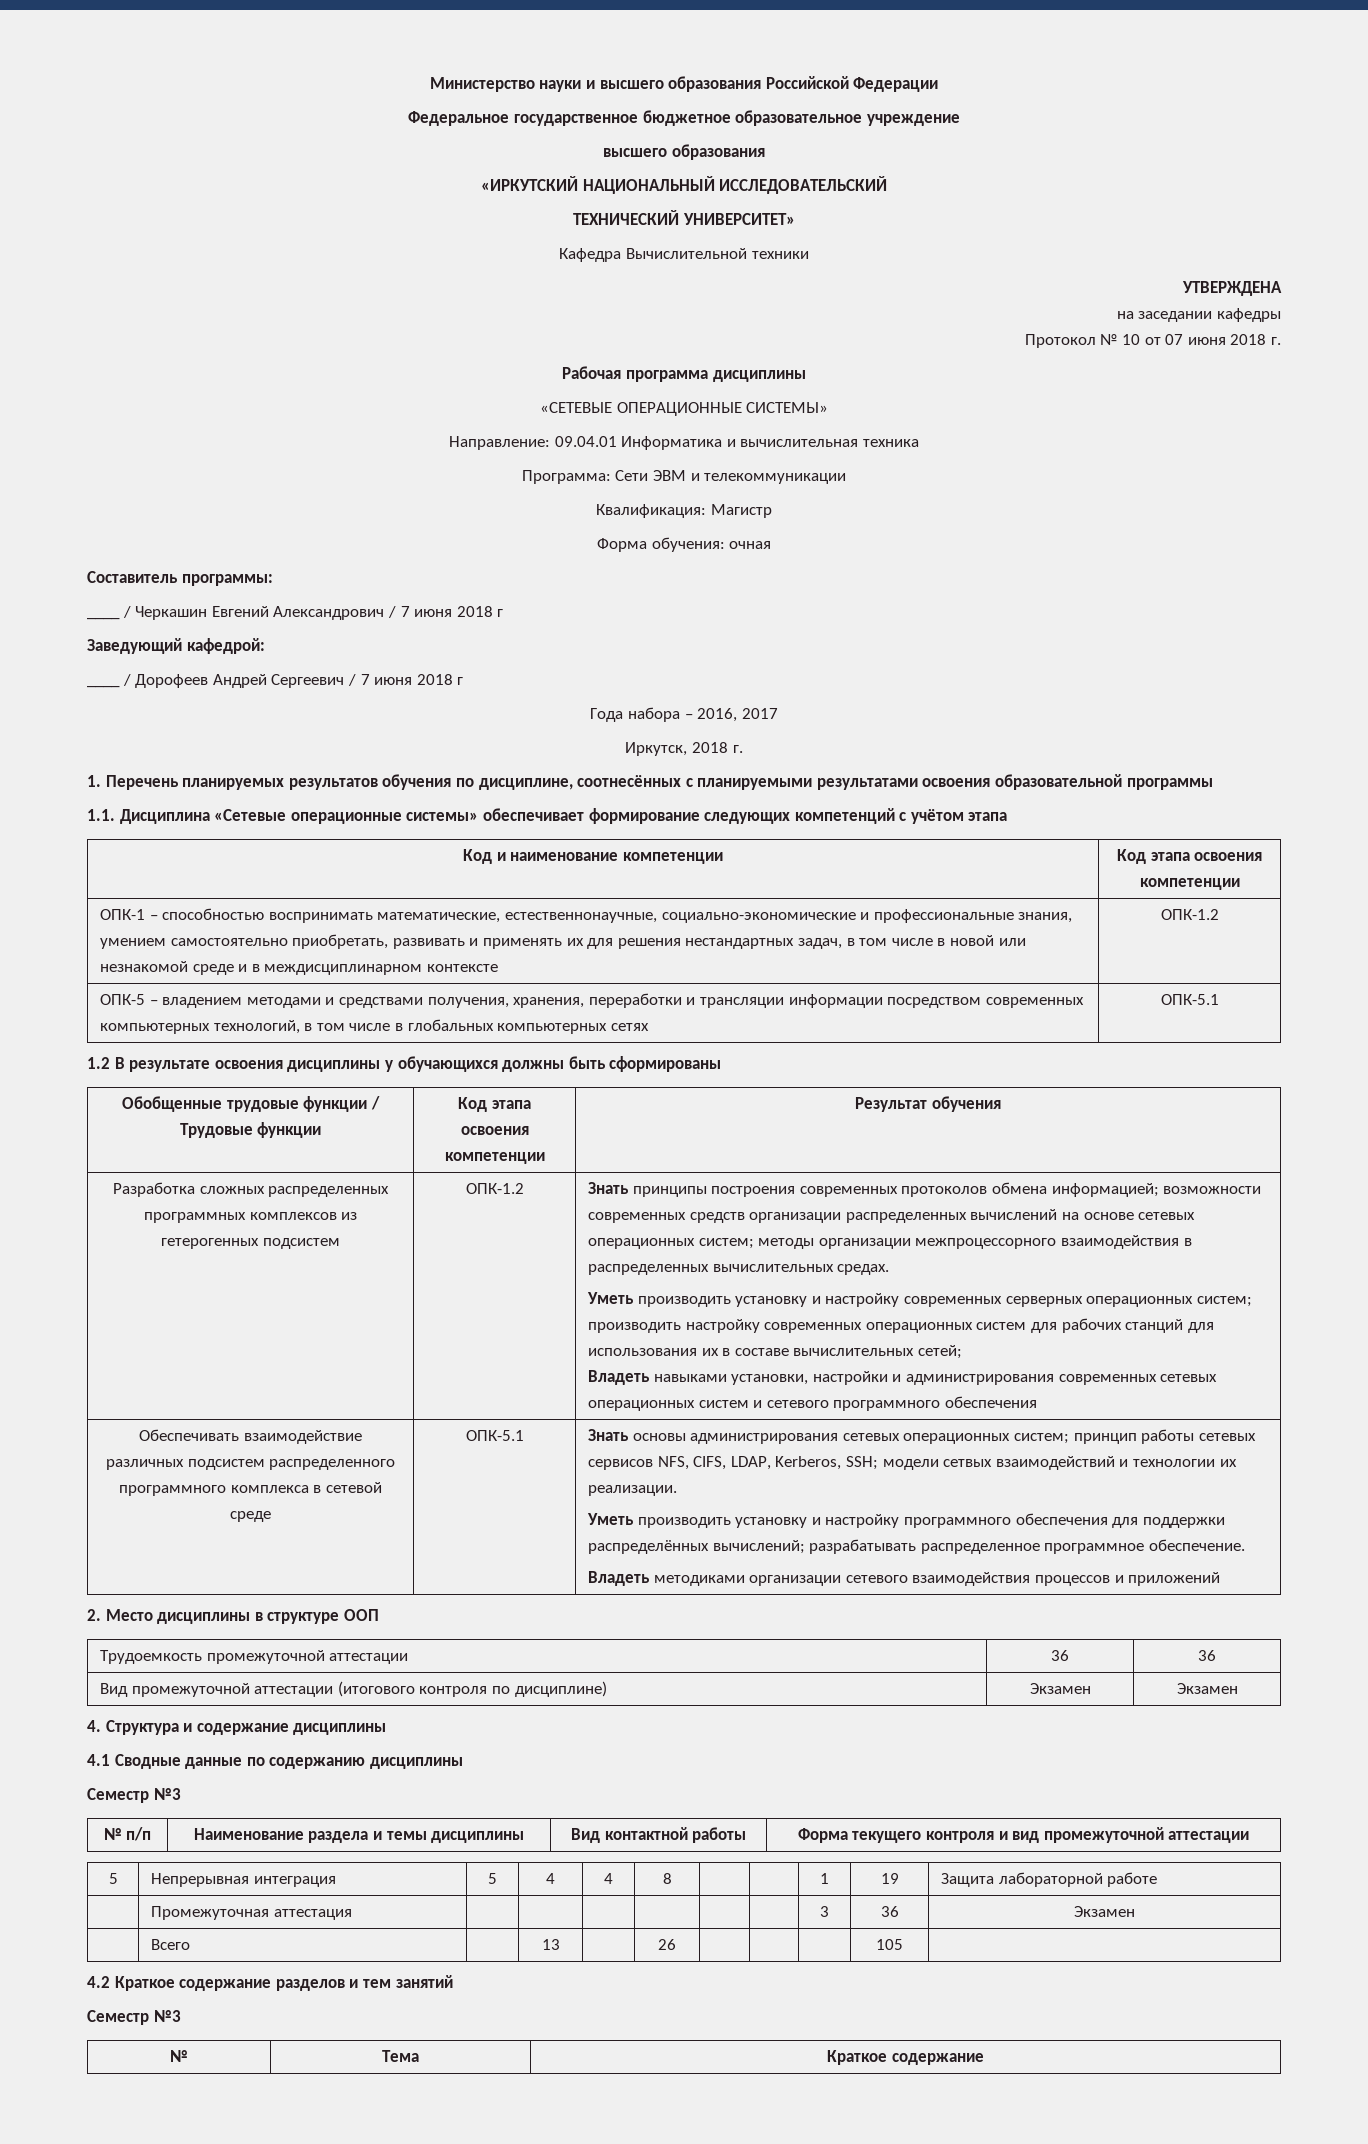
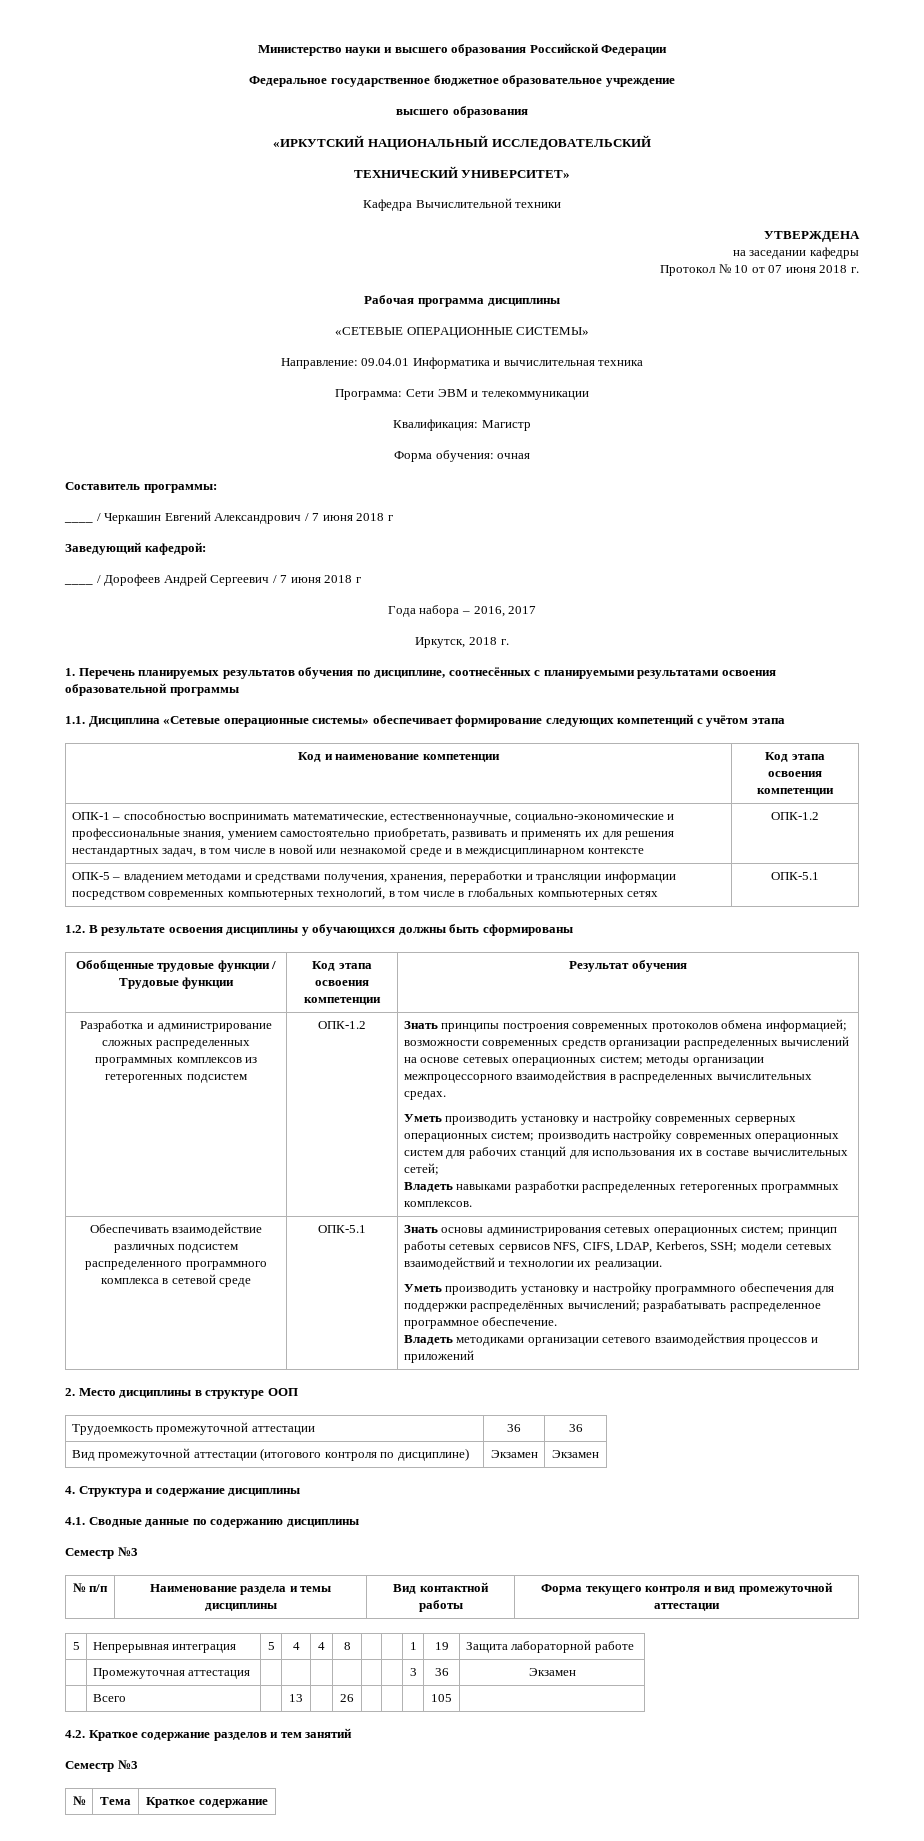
[87,1057,110,1069] 1.2 -> [65,925,85,933] 1.2.
(195, 1189) none -> [147,1023,272,1032] и администрирование
[731,1371,1218,1385] [588,1396,1038,1411] установки, настройки и администрирования современных сетевых операционных систем и сетевого программного обеспечения -> [514,1181,840,1193] [403,1201,472,1207] разработки распределенных гетерогенных программных комплексов.
[943,1459,993,1467] сетвых -> [785,1244,832,1250] сетевых
[87,1754,110,1766] 4.1 -> [65,1517,85,1525] 4.1.
[87,1976,110,1988] 4.2 -> [65,1730,85,1738] 4.2.

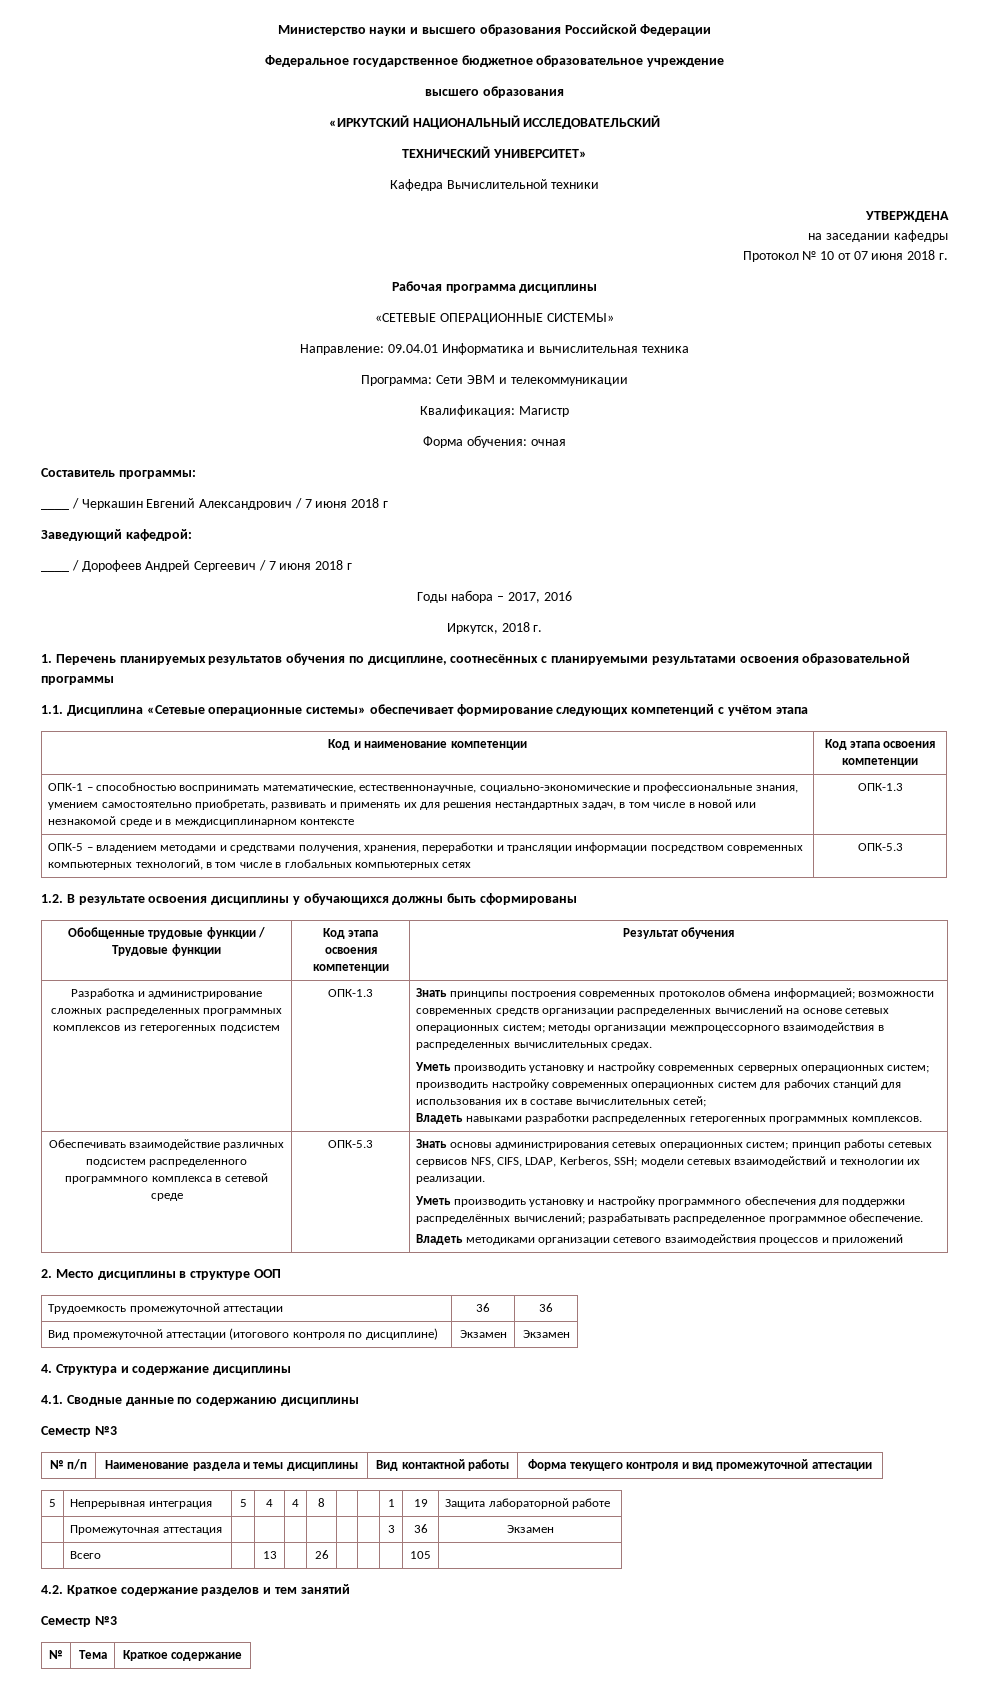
[387,606,416,617] Года -> [417,592,448,603] Годы
[473,606,537,617] 2016, 2017 -> [507,591,572,603] 2017, 2016
[771,812,819,820] ОПК-1.2 -> [857,783,903,791] ОПК-1.3
[771,872,819,880] ОПК-5.1 -> [857,843,903,851] ОПК-5.3
[318,1021,366,1029] ОПК-1.2 -> [328,989,373,997] ОПК-1.3
[318,1225,366,1233] ОПК-5.1 -> [328,1140,373,1148] ОПК-5.3

